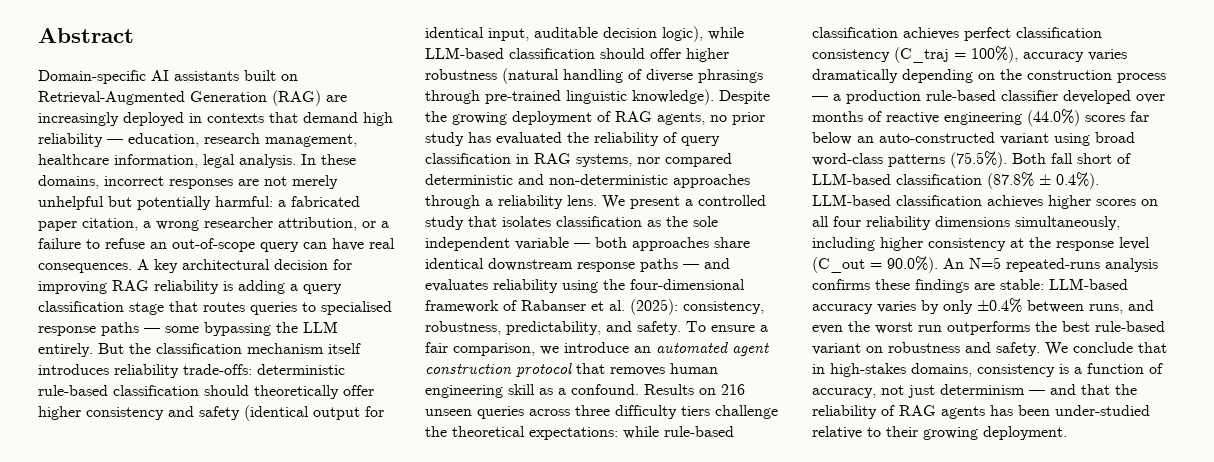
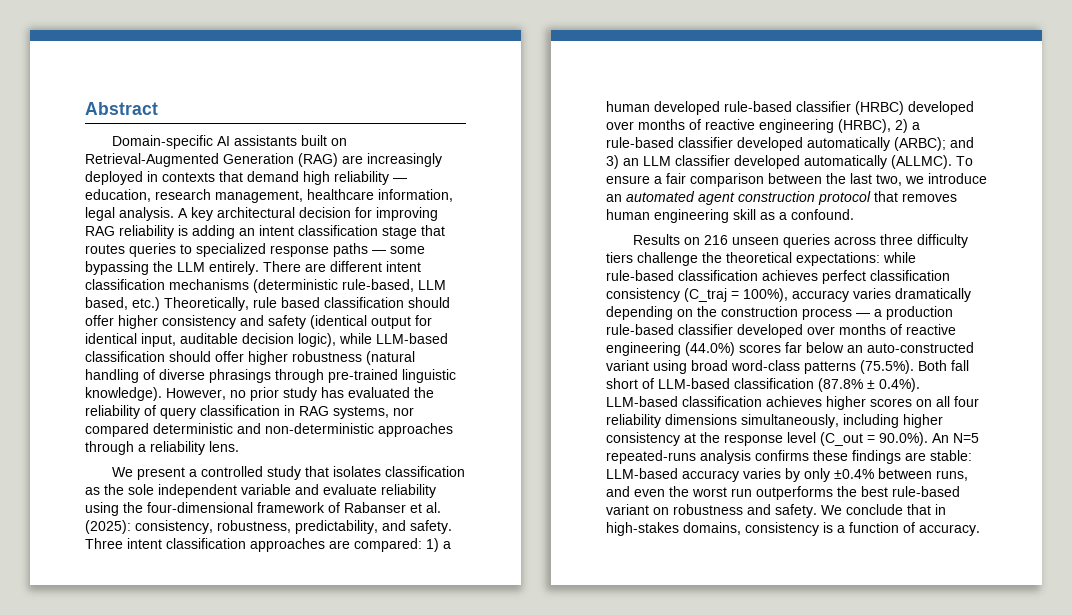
[301,154,356,165] [38,175,338,189] [38,196,360,210] [38,217,389,231] [38,238,395,252] [38,263,132,273] In these domains, incorrect responses are not merely unhelpful but potentially harmful: a fabricated paper citation, a wrong researcher attribution, or a failure to refuse an out-of-scope query can have real consequences. -> (174, 214) none
[290,284,342,294] a query -> [239,225,294,236] an intent
[321,301,392,315] specialised -> [196,243,266,257] specialized
[98,343,361,354] [38,364,345,378] [38,385,339,399] But the classification mechanism itself introduces reliability trade-offs: deterministic rule-based classification should theoretically -> [263,261,421,272] [85,279,446,293] [85,297,450,311] There are different intent classification mechanisms (deterministic rule-based, LLM based, etc.) Theoretically, rule based classification should
[719,90,770,104] [425,111,705,125] Despite the growing deployment of RAG agents, -> [166,388,226,400] However,
(597, 200) none -> (239, 446) //
[574,237,750,251] [425,258,730,272] [425,279,488,292] — both approaches share identical downstream response paths — and evaluates -> [295,484,377,495] and evaluate
[686,321,768,332] [425,342,535,356] To ensure a fair comparison, -> [85,538,451,552] [606,101,974,115] [606,119,920,133] [606,137,974,151] [606,155,973,169] [606,173,902,187] Three intent classification approaches are compared: 1) a human developed rule-based classifier (HRBC) developed over months of reactive engineering (HRBC), 2) a rule-based classifier developed automatically (ARBC); and 3) an LLM classifier developed automatically (ALLMC). To ensure a fair comparison between the last two,
(639, 389) none -> (854, 214) //
[812,384,1137,398] [812,405,1150,419] [812,426,1067,440] accuracy, not just determinism — and that the reliability of RAG agents has been under-studied relative to their growing deployment. -> [919,524,980,536] accuracy.

